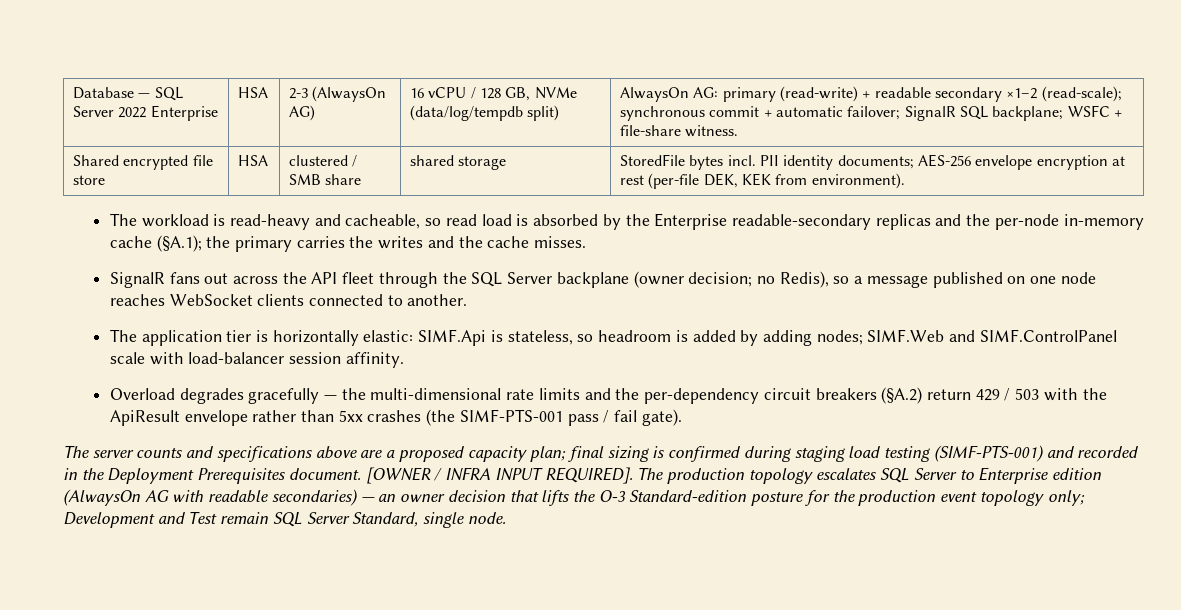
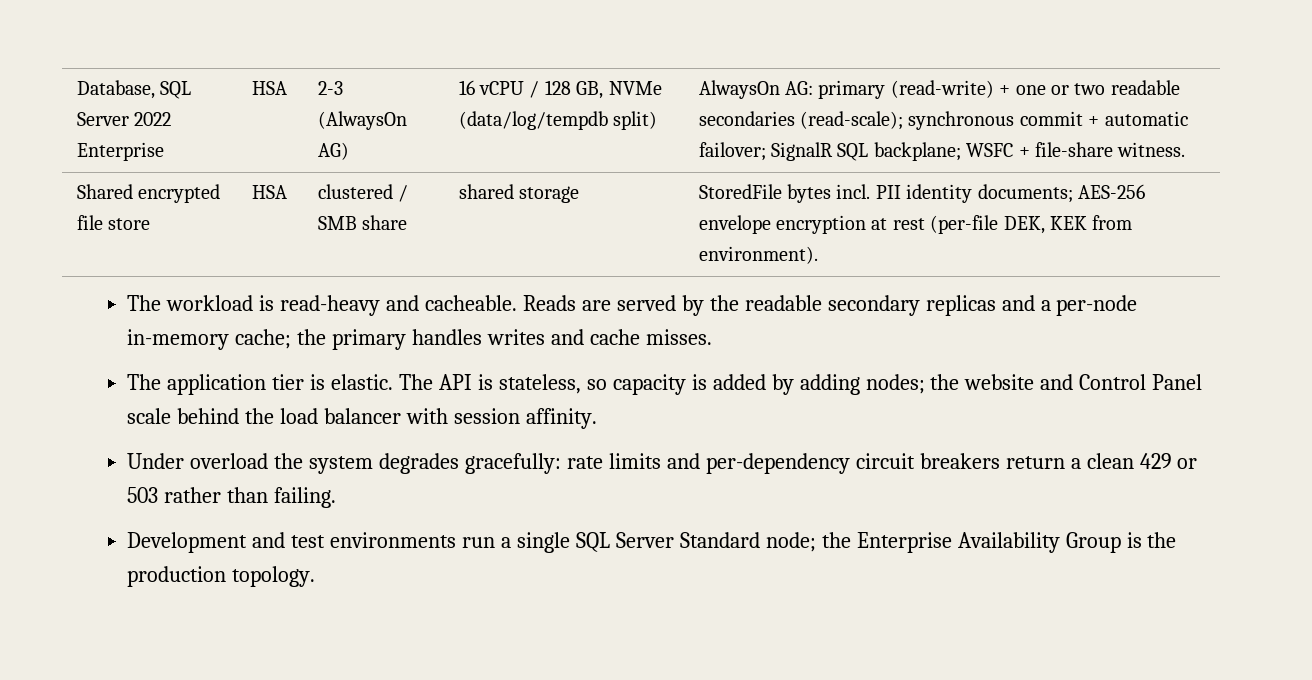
[73,87,151,99] Database — -> [76,80,155,99] Database,
[874,87,1038,102] readable secondary ×1–2 -> [1015,80,1180,95] [698,111,795,126] one or two readable secondaries
[345,213,871,230] cacheable, so read load is absorbed by the Enterprise readable-secondary -> [425,295,920,316] cacheable. Reads are served by the readable secondary
[966,214,991,226] the -> [1040,300,1051,311] a
[109,235,374,252] cache (§A.1); the primary carries the -> [235,329,483,350] cache; the primary handles
[458,236,483,248] the -> (585, 337) none
[109,271,1096,288] [109,294,468,306] // SignalR fans out across the API fleet through the SQL Server backplane (owner decision; no Redis), so a message published on one node reaches WebSocket clients connected to another. -> (712, 337) none
[272,329,487,346] horizontally elastic: SIMF.Api -> [331,374,473,390] elastic. The API
[598,330,672,342] headroom -> [612,374,686,395] capacity
[867,329,1117,342] [109,352,404,368] [109,388,502,404] SIMF.Web and SIMF.ControlPanel scale with load-balancer session affinity. // Overload degrades gracefully — the multi-dimensional -> [930,374,1203,390] [127,408,597,429] [127,453,562,474] the website and Control Panel scale behind the load balancer with session affinity. // Under overload the system degrades gracefully:
[615,388,640,400] the -> (700, 461) none
[881,387,1107,404] [109,409,682,426] [63,445,1140,462] [63,467,1103,484] [63,489,1085,506] [63,511,506,528] (§A.2) return 429 / 503 with the ApiResult envelope rather than 5xx crashes (the SIMF-PTS-001 pass / fail gate). // The server counts and specifications above are a proposed capacity plan; final sizing is confirmed during staging load testing (SIMF-PTS-001) and recorded in the Deployment Prerequisites document. [OWNER / INFRA INPUT REQUIRED]. The production topology escalates SQL Server to Enterprise edition (AlwaysOn AG with readable secondaries) — an owner decision that lifts the O-3 Standard-edition posture for the production event topology only; Development and Test remain SQL Server Standard, single node. -> [1005,453,1198,469] [127,487,337,508] [127,532,1177,553] [127,566,316,587] return a clean 429 or 503 rather than failing. // Development and test environments run a single SQL Server Standard node; the Enterprise Availability Group is the production topology.

